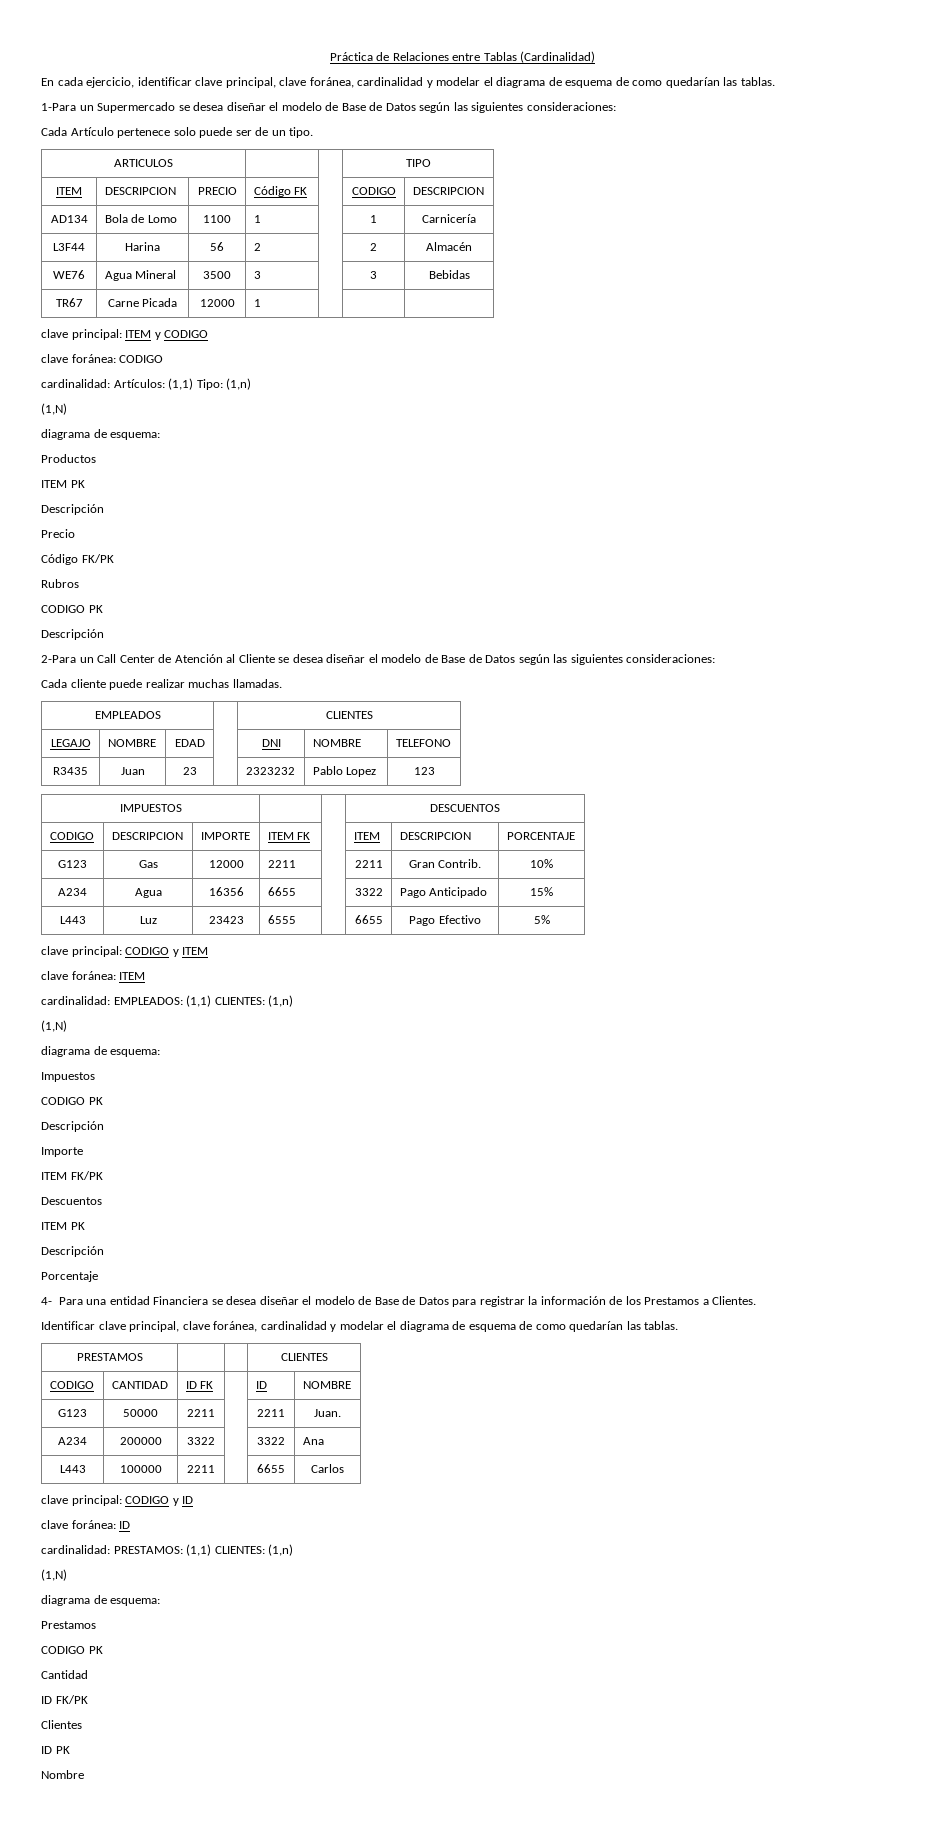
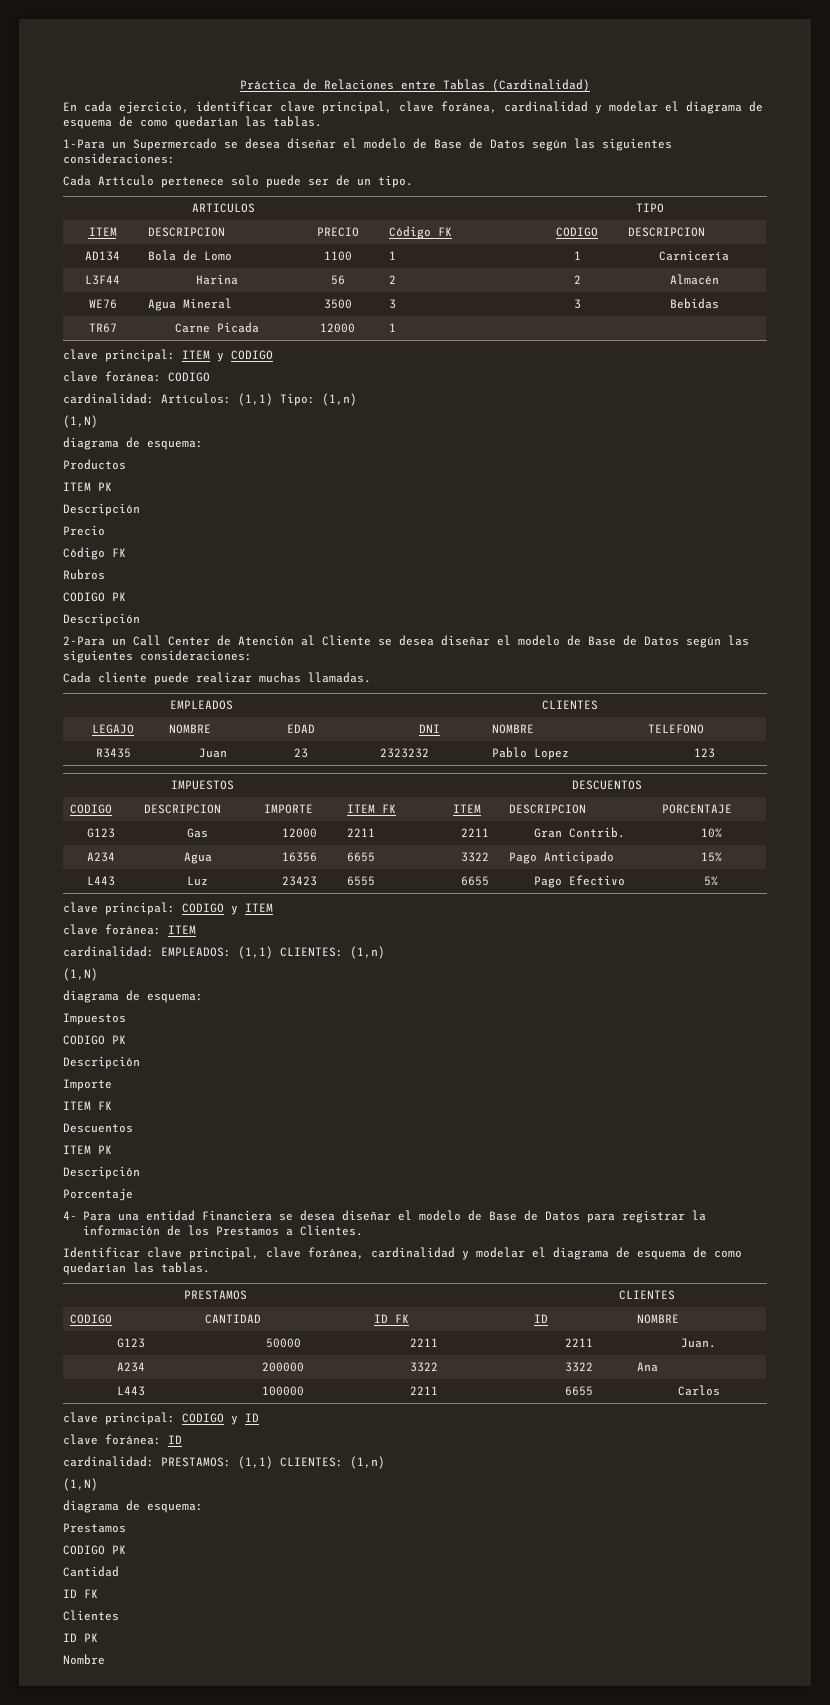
[81,554,114,563] FK/PK -> [112,548,126,557] FK
[70,1171,103,1180] FK/PK -> [98,1101,112,1110] FK
[55,1695,88,1704] FK/PK -> [84,1589,98,1598] FK

